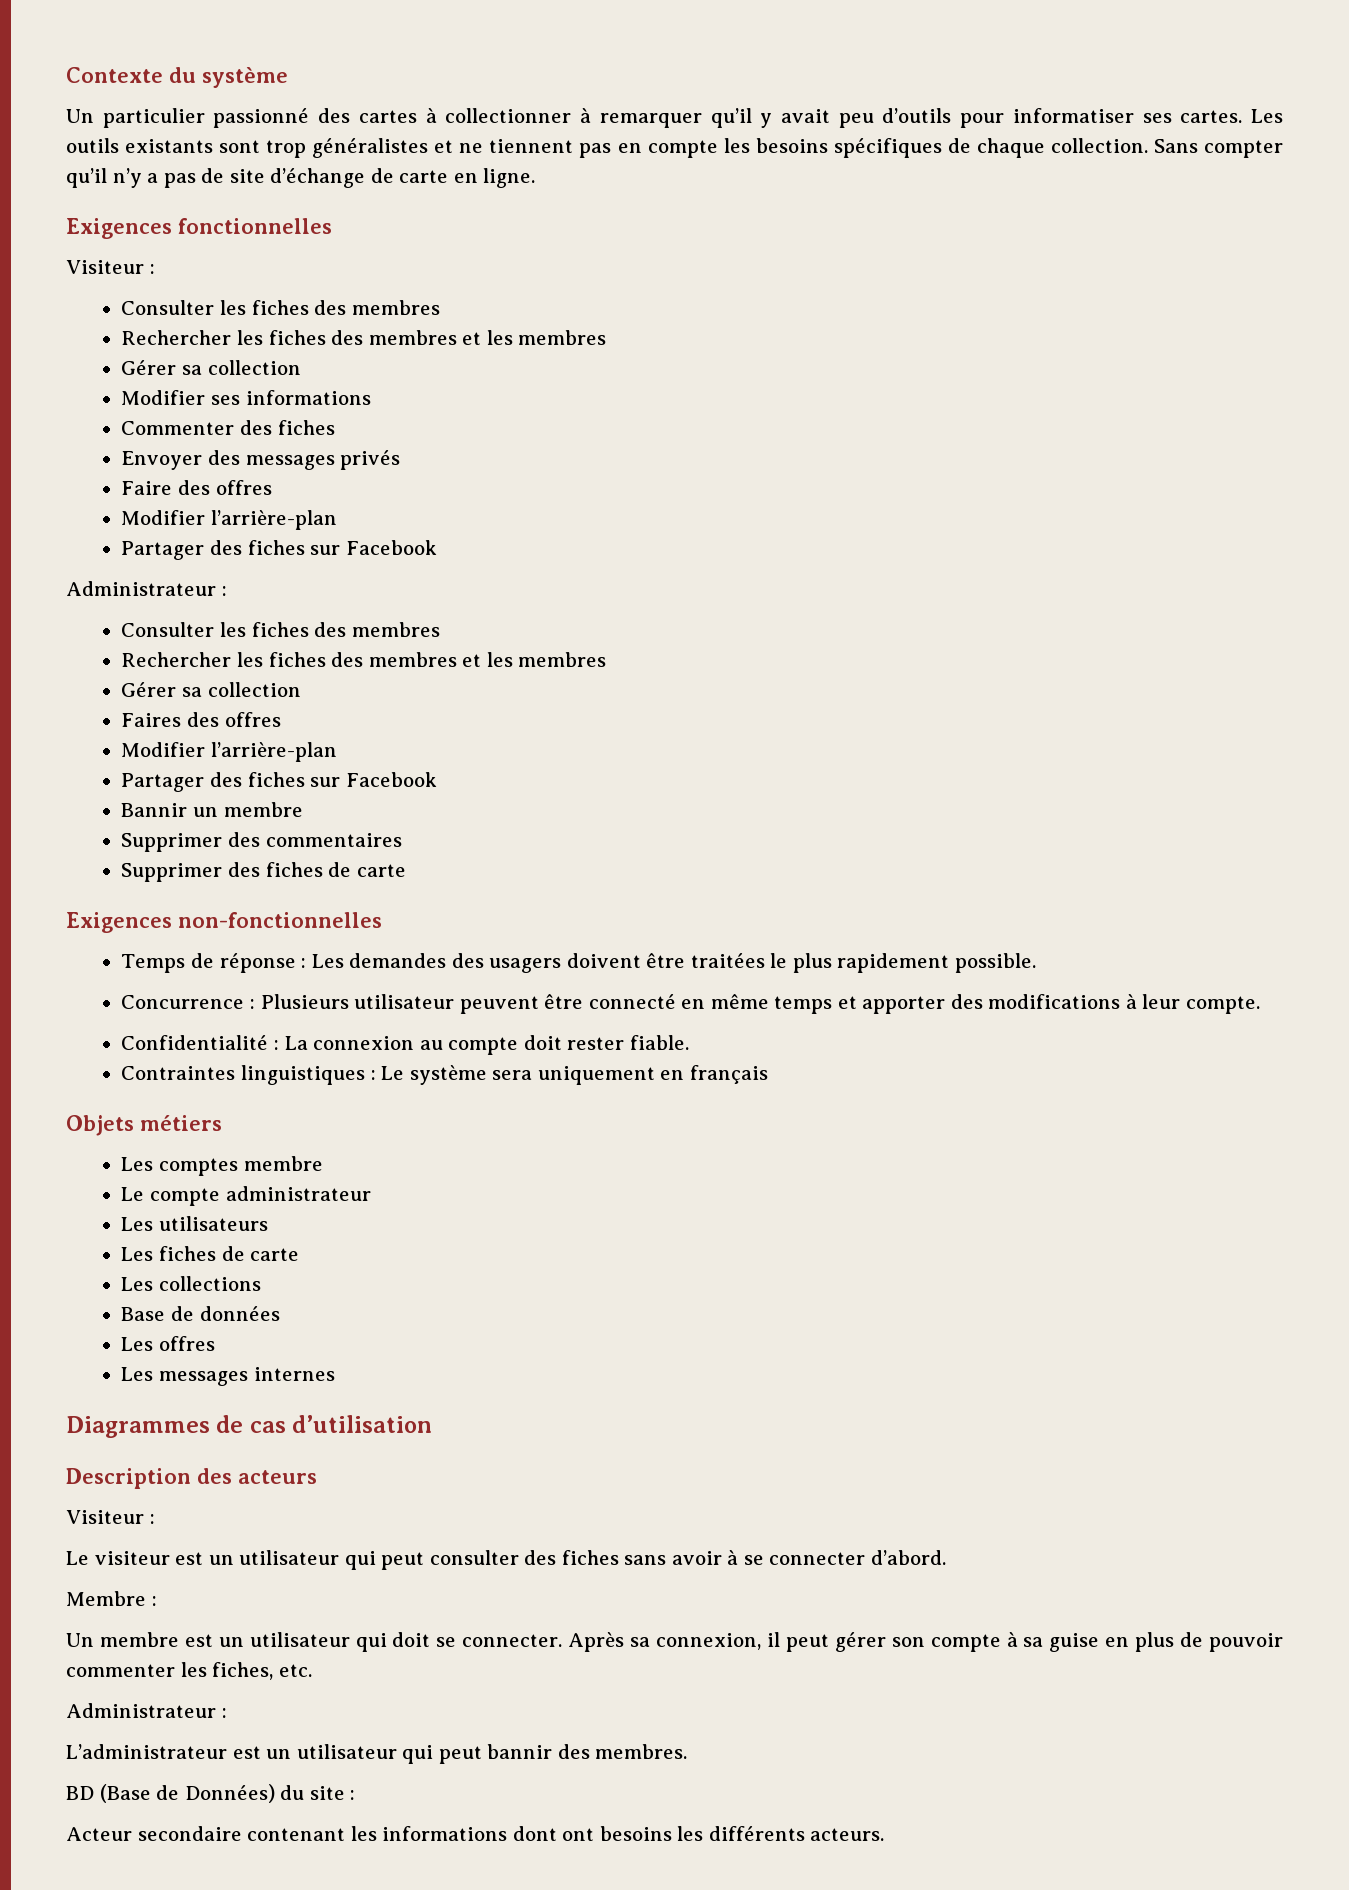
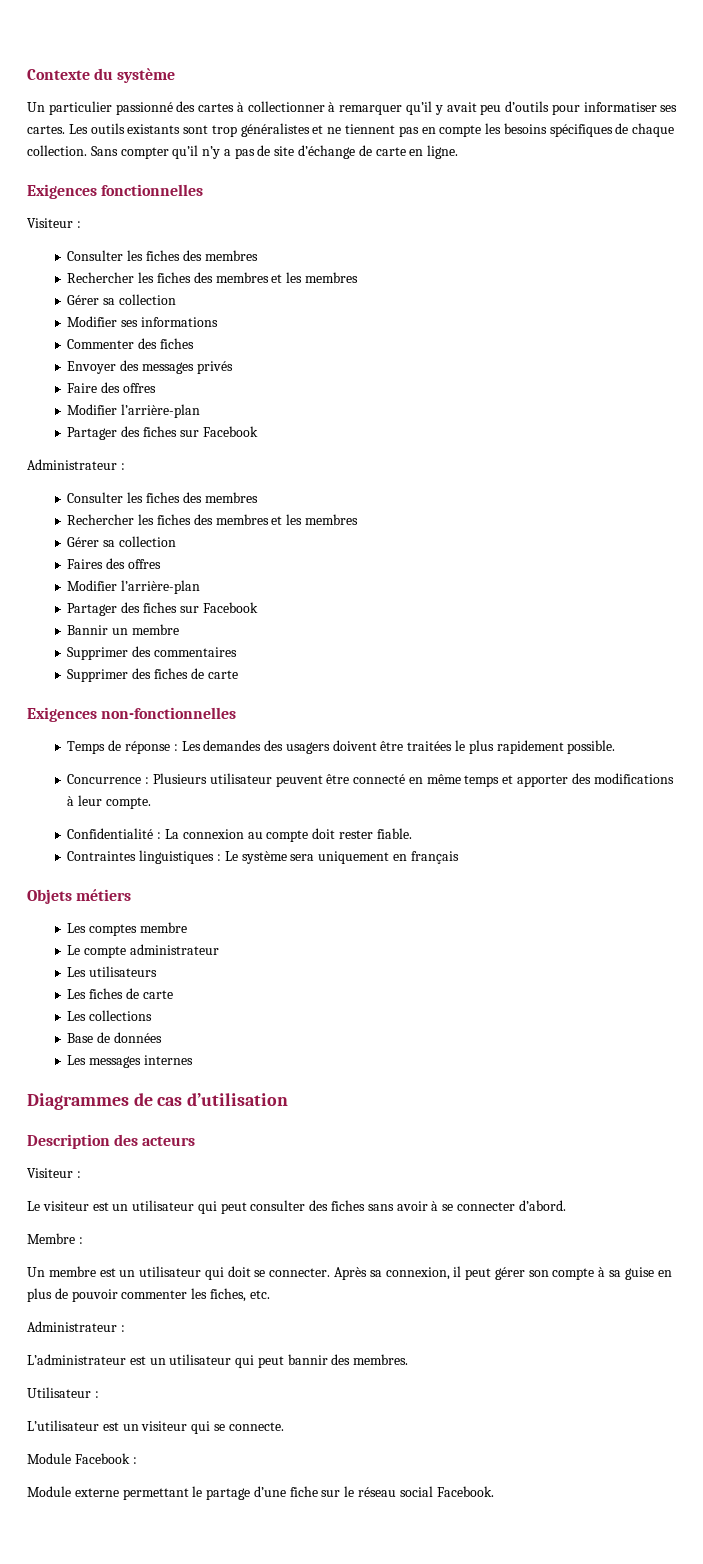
[121,1336,215,1351] // Les offres -> (162, 1037) none
[66,1784,356,1803] [66,1826,885,1841] BD (Base de Données) du site : // Acteur secondaire contenant les informations dont ont besoins les différents acteurs. -> [27,1387,99,1398] [27,1420,284,1434] [27,1453,137,1464] [27,1486,494,1500] Utilisateur : // L’utilisateur est un visiteur qui se connecte. // Module Facebook : // Module externe permettant le partage d’une fiche sur le réseau social Facebook.

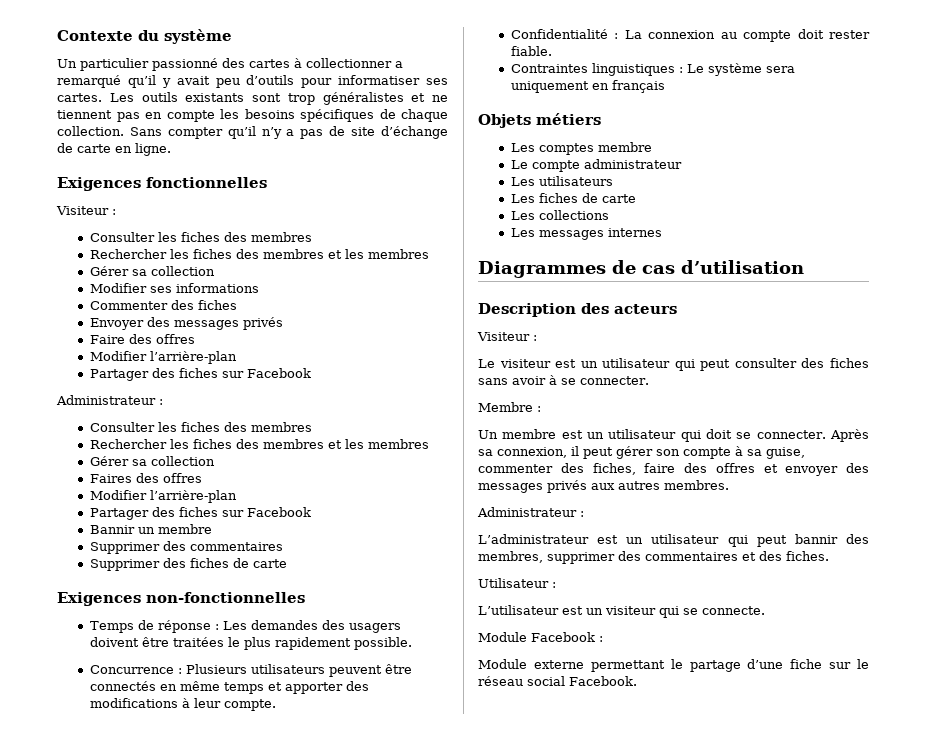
[328,102,403,115] à remarquer -> [395,61,403,68] [57,75,121,88] a remarqué
[209,773,272,784] utilisateur -> [250,664,325,674] utilisateurs
[353,774,406,784] connecté -> [89,681,156,691] connectés
[67,1032,162,1043] // Base de données -> (609, 215) none
[456,1200,566,1211] connecter d’abord. -> [580,376,649,385] connecter.
[624,1267,672,1280] [27,1288,270,1302] guise en plus de pouvoir commenter les fiches, etc. -> [766,447,805,459] [478,463,869,476] [478,480,729,493] guise, commenter des fiches, faire des offres et envoyer des messages privés aux autres membres.
[353,1354,409,1365] membres. -> [478,551,829,564] membres, supprimer des commentaires et des fiches.

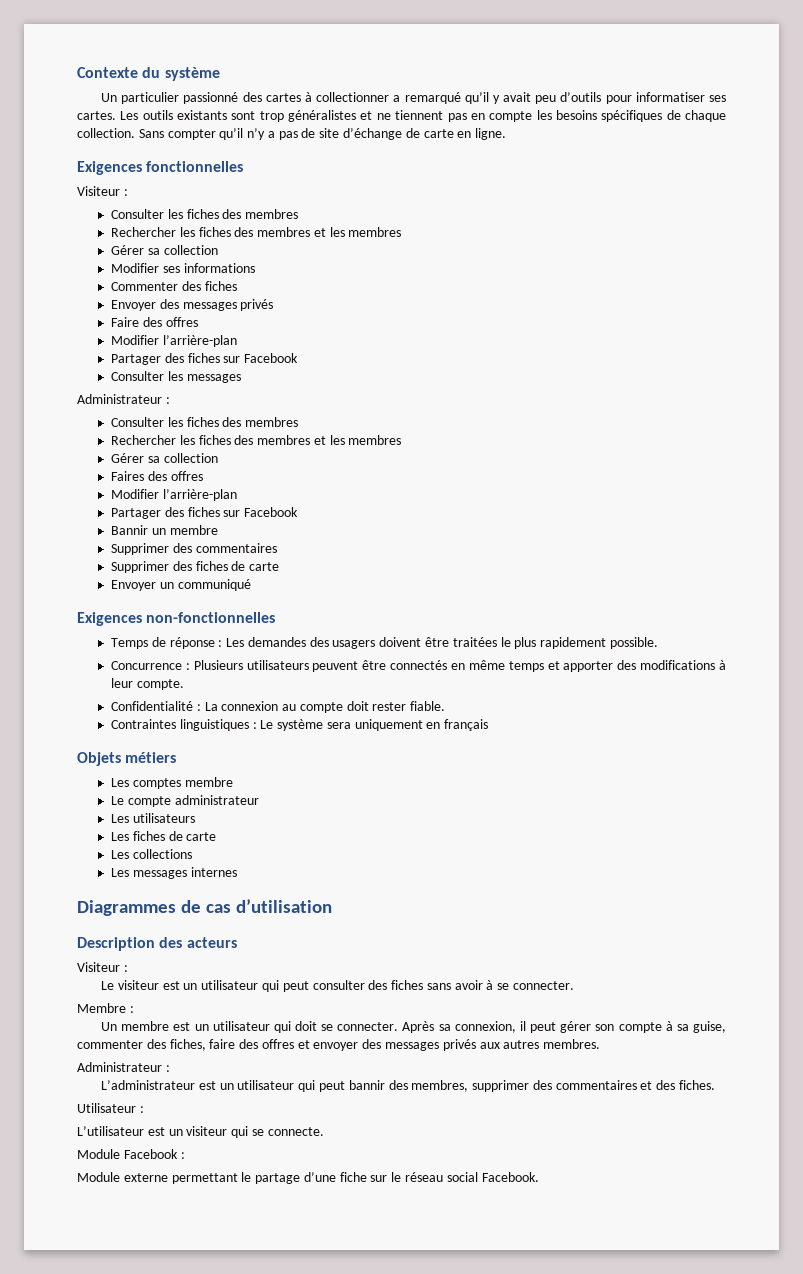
(311, 373) none -> [110,371,241,383] // Consulter les messages
(287, 563) none -> [110,579,251,591] // Envoyer un communiqué

